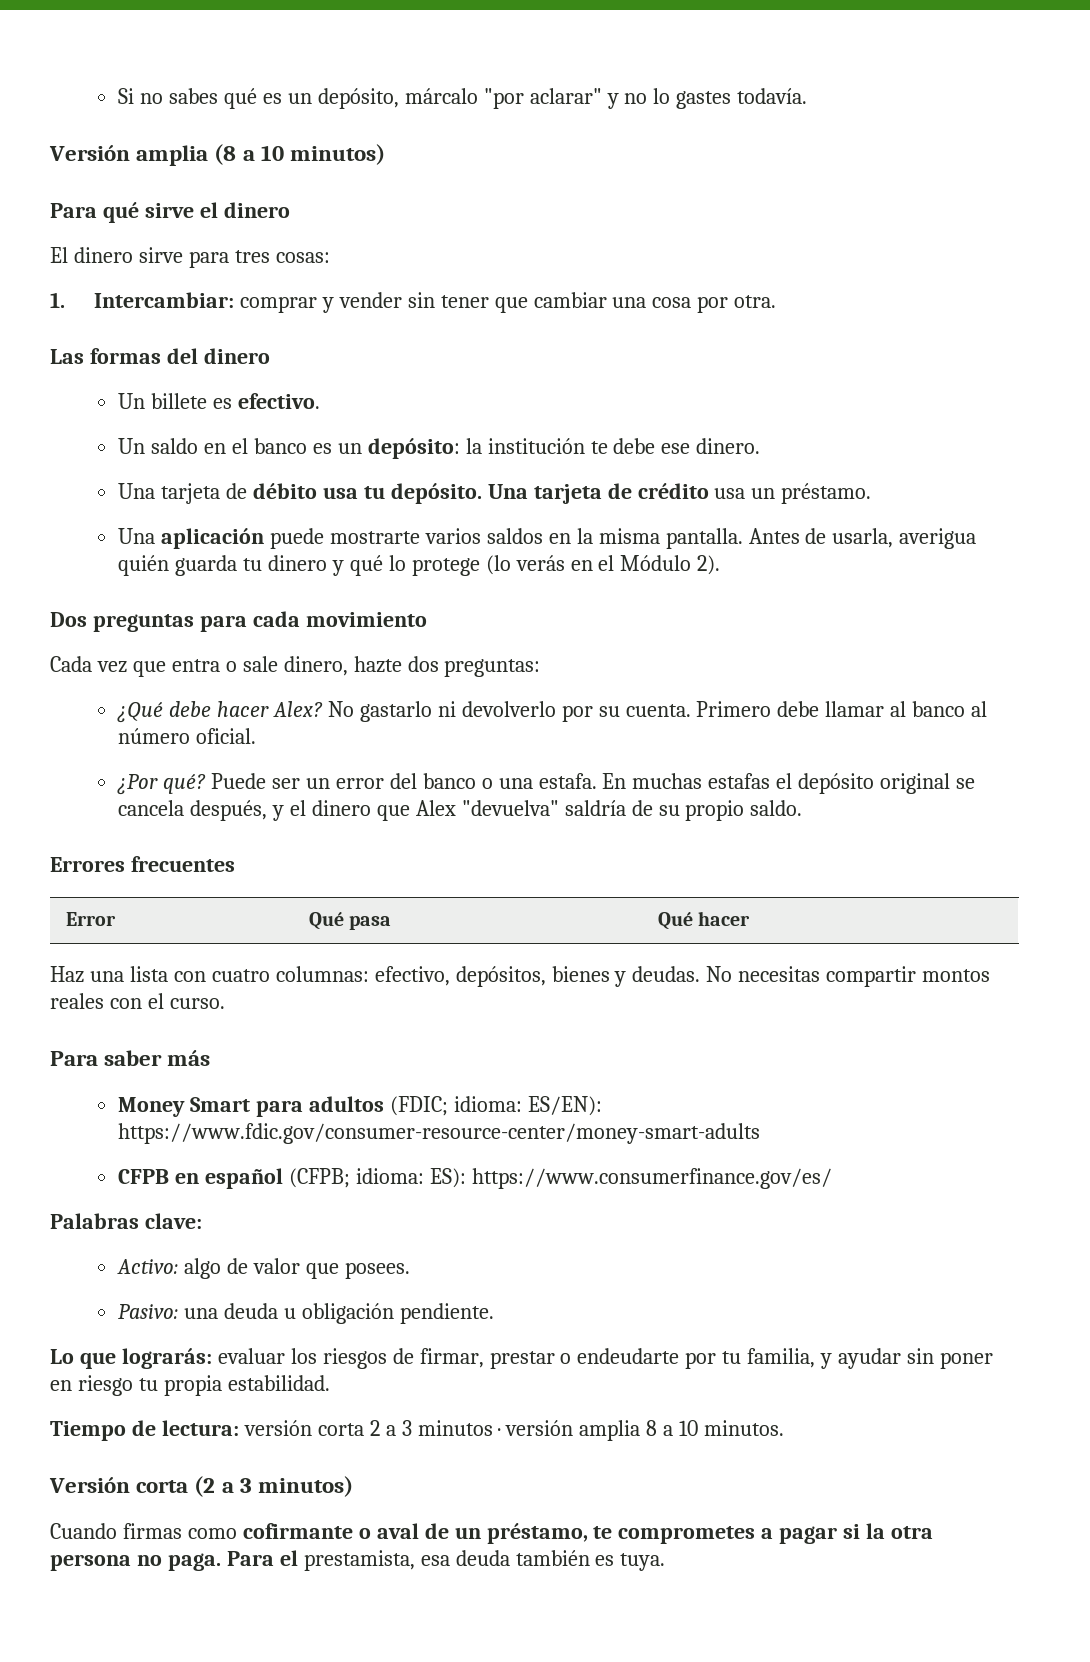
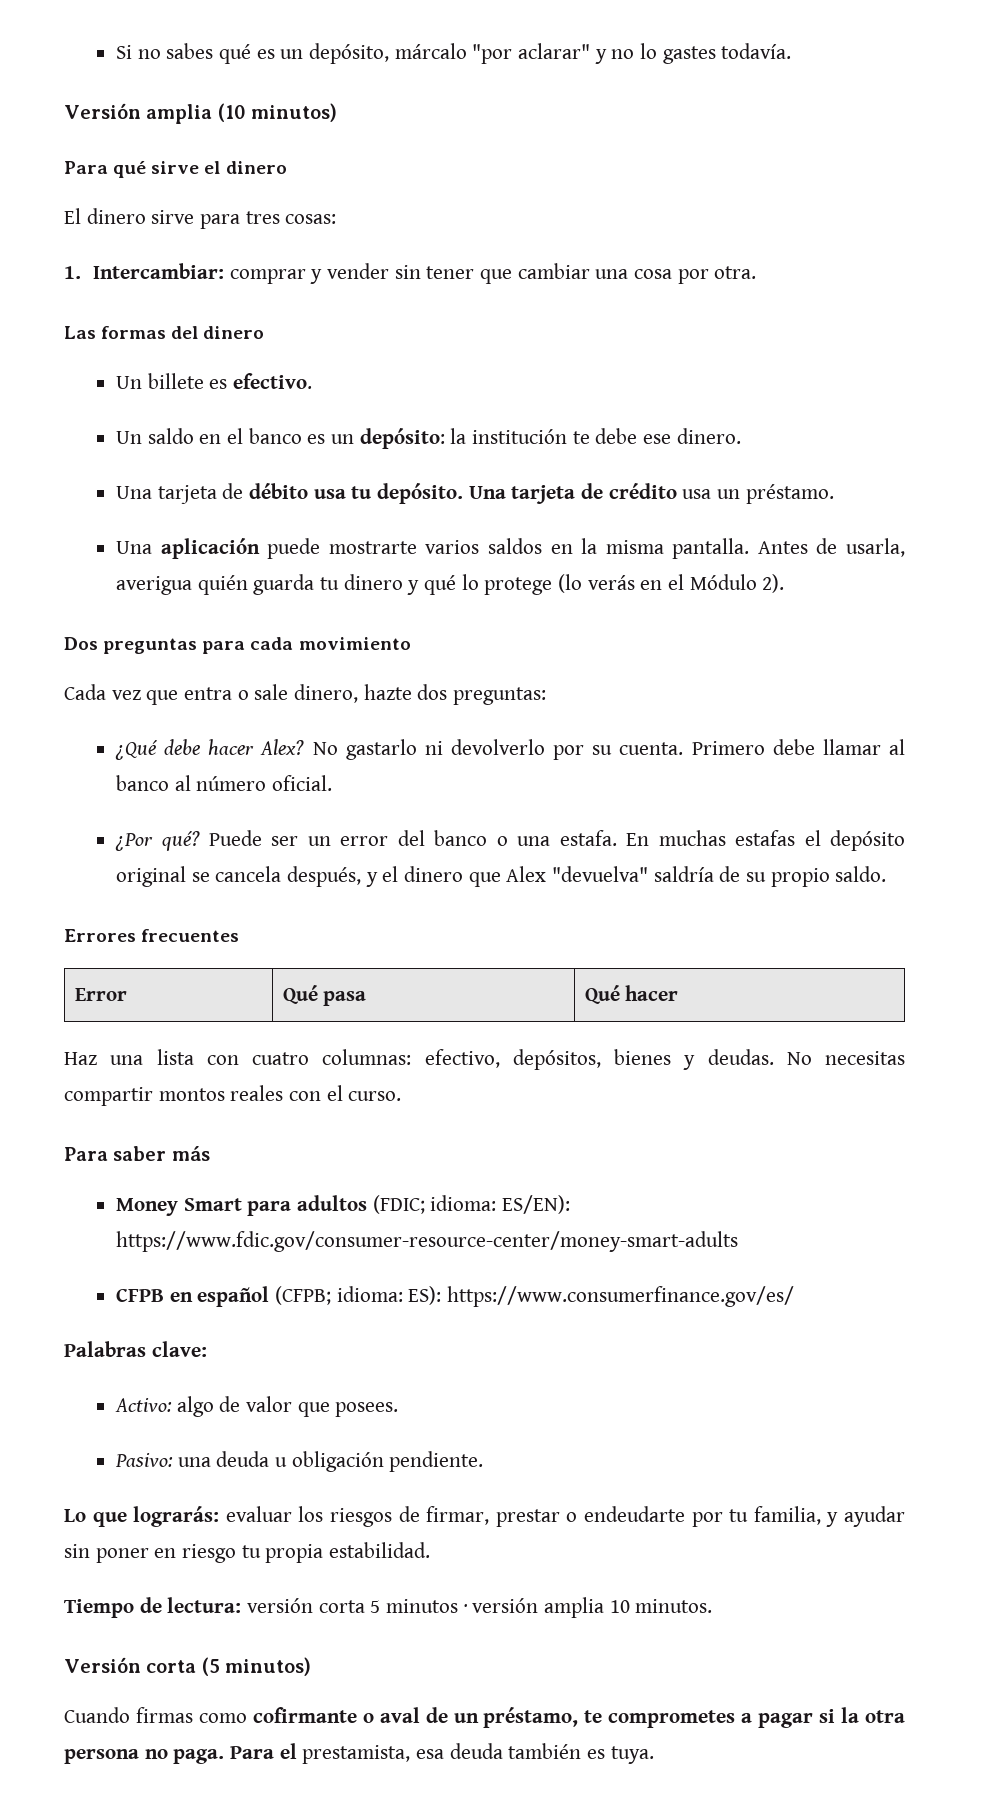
[214,144,284,165] (8 a 10 -> [217,103,246,122] (10
[369,1420,412,1436] 2 a 3 -> [370,1600,381,1613] 5
[646,1420,674,1436] 8 a -> (605, 1607) none
[194,1476,252,1497] (2 a 3 -> [201,1657,220,1676] (5

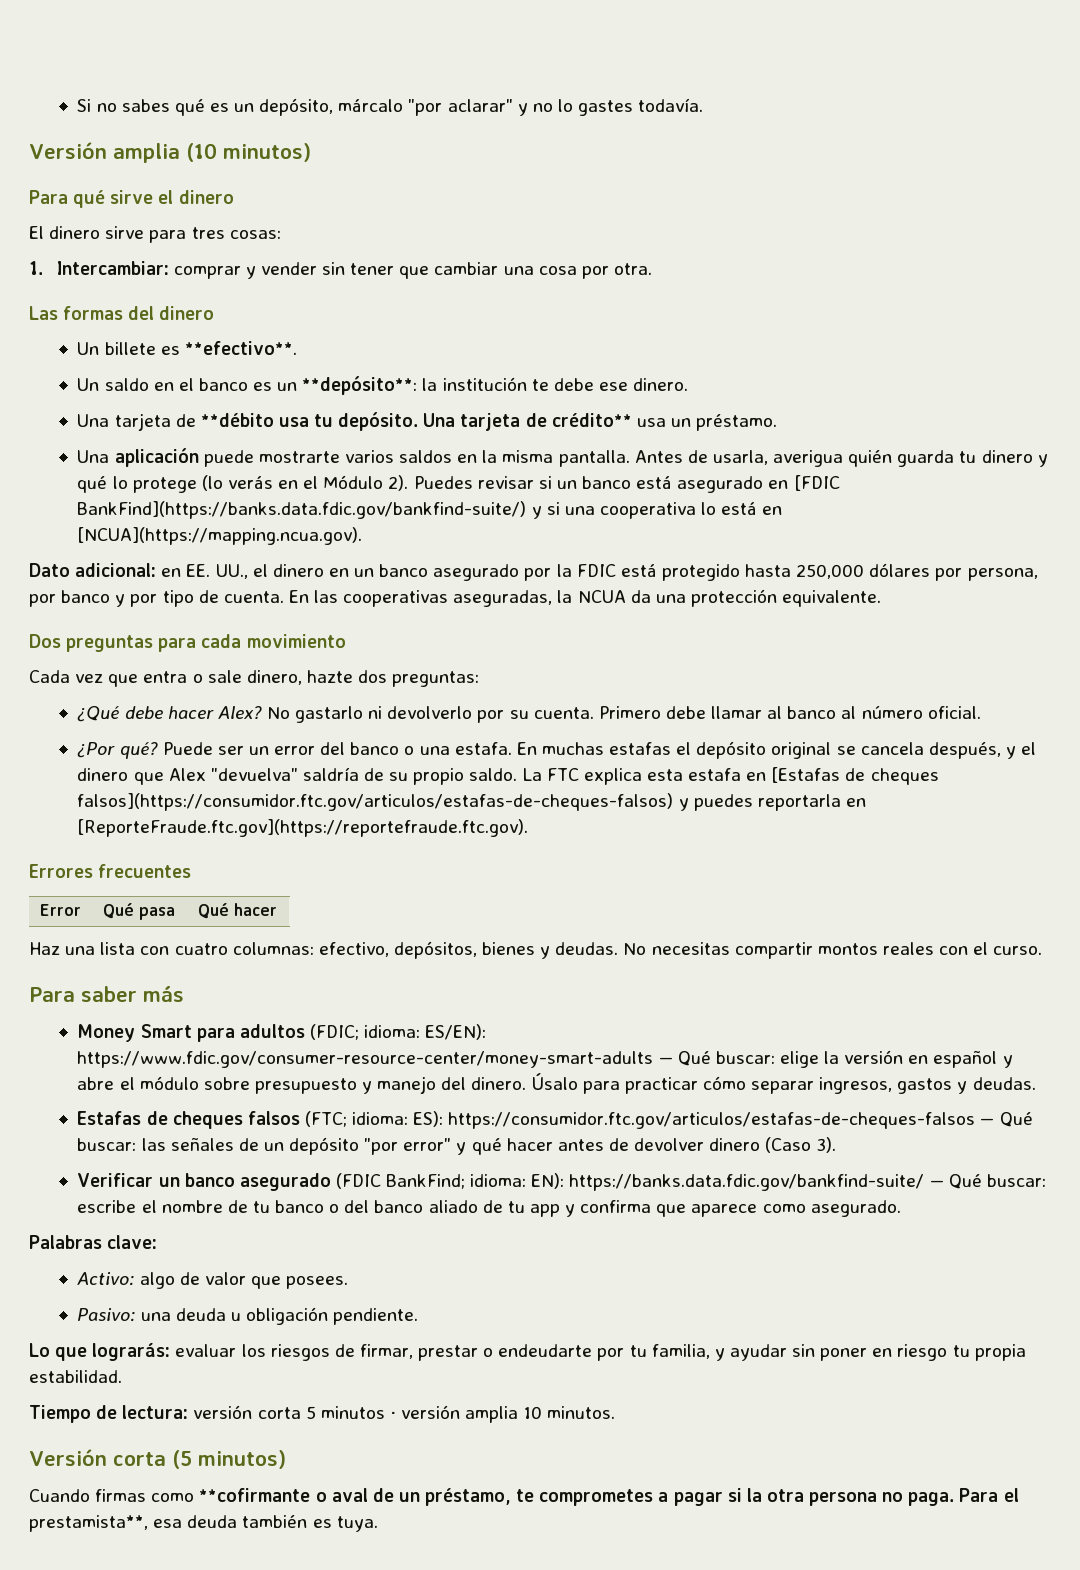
[233,373,313,389] efectivo. -> [184,341,297,355] **efectivo**.
[359,428,445,449] depósito: -> [302,376,418,395] **depósito**:
[249,483,309,499] débito -> [200,413,274,427] **débito
[608,483,677,499] crédito -> [551,413,632,427] crédito**
(785, 583) none -> [413,475,840,493] [77,501,783,519] [77,527,363,545] [29,563,1038,581] [29,589,882,607] Puedes revisar si un banco está asegurado en [FDIC BankFind](https://banks.data.fdic.gov/bankfind-suite/) y si una cooperativa lo está en [NCUA](https://mapping.ncua.gov). // Dato adicional: en EE. UU., el dinero en un banco asegurado por la FDIC está protegido hasta 250,000 dólares por persona, por banco y por tipo de cuenta. En las cooperativas aseguradas, la NCUA da una protección equivalente.
(887, 874) none -> [522,767,939,785] [77,793,866,811] [77,819,529,837] La FTC explica esta estafa en [Estafas de cheques falsos](https://consumidor.ftc.gov/articulos/estafas-de-cheques-falsos) y puedes reportarla en [ReporteFraude.ftc.gov](https://reportefraude.ftc.gov).
[116,1286,795,1307] // CFPB en español (CFPB; idioma: ES): https://www.consumerfinance.gov/es/ -> [658,1050,1013,1068] [77,1073,1036,1094] [77,1111,1033,1129] [77,1137,837,1155] [77,1173,1046,1191] [77,1200,901,1217] — Qué buscar: elige la versión en español y abre el módulo sobre presupuesto y manejo del dinero. Úsalo para practicar cómo separar ingresos, gastos y deudas. // Estafas de cheques falsos (FTC; idioma: ES): https://consumidor.ftc.gov/articulos/estafas-de-cheques-falsos — Qué buscar: las señales de un depósito "por error" y qué hacer antes de devolver dinero (Caso 3). // Verificar un banco asegurado (FDIC BankFind; idioma: EN): https://banks.data.fdic.gov/bankfind-suite/ — Qué buscar: escribe el nombre de tu banco o del banco aliado de tu app y confirma que aparece como asegurado.
[252,1707,357,1723] cofirmante -> [199,1488,311,1502] **cofirmante
[302,1745,411,1764] prestamista, -> [29,1515,148,1532] prestamista**,

